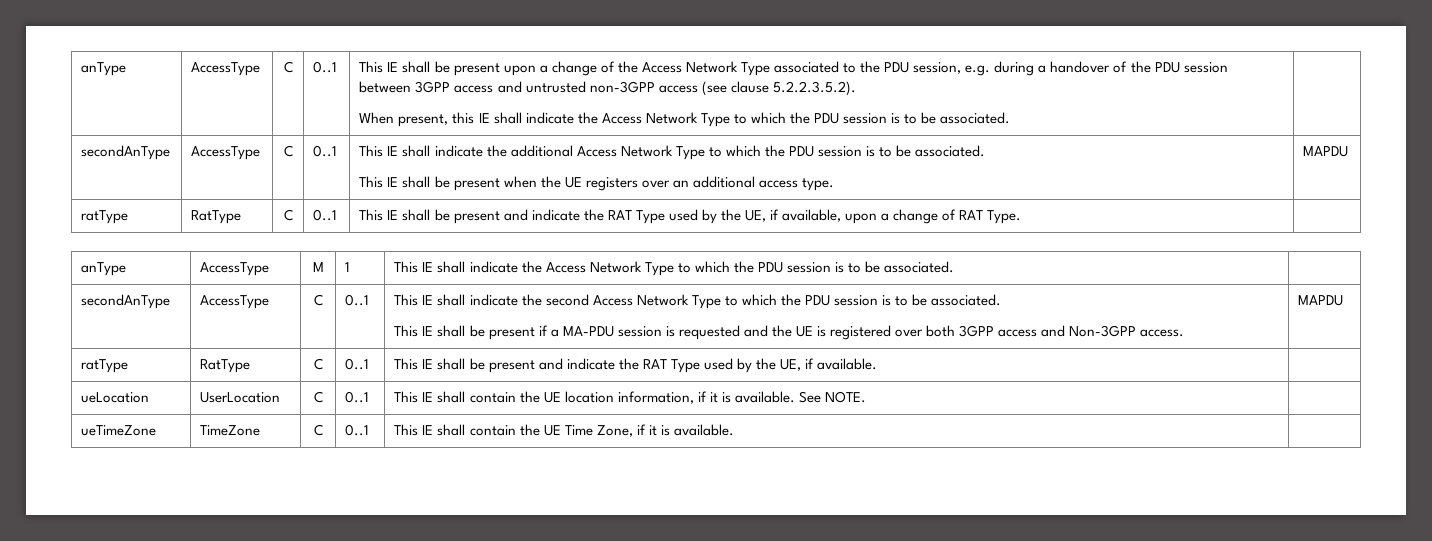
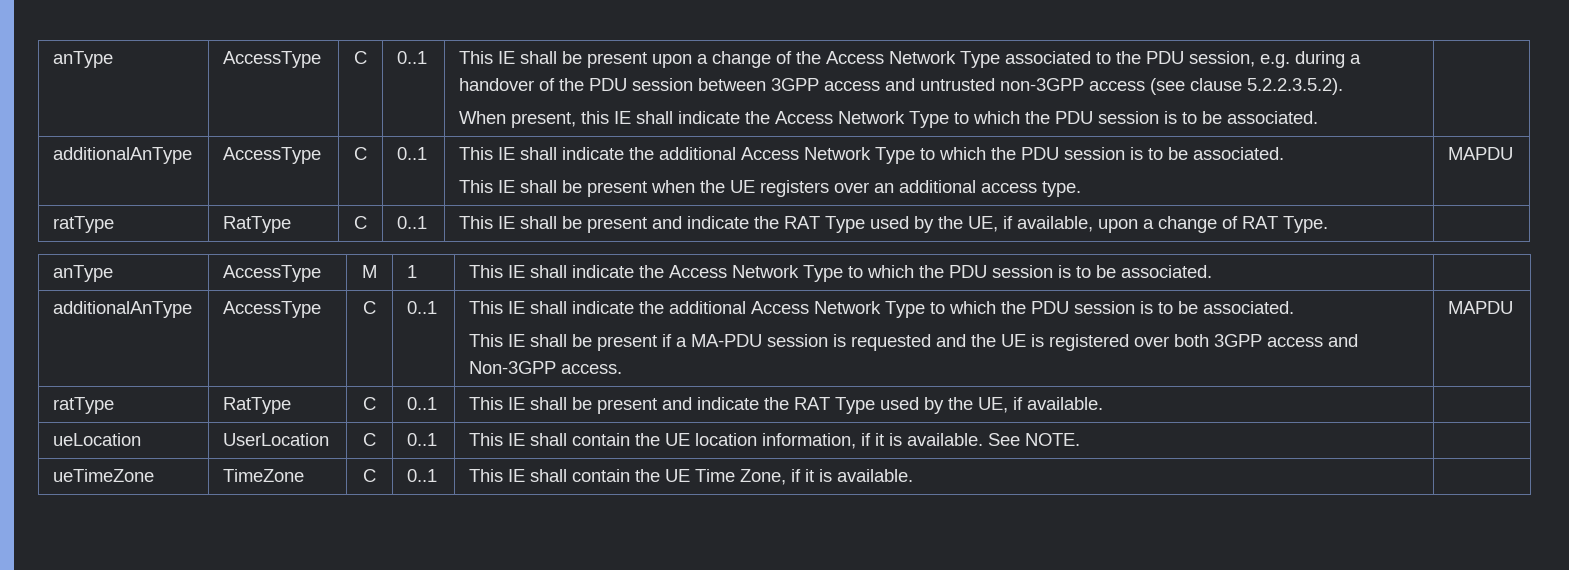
[81,145,171,160] secondAnType -> [53,147,193,164] additionalAnType
[81,294,171,309] [200,295,270,309] [313,294,323,306] [345,294,370,306] [394,294,589,306] secondAnType | AccessType | C | 0..1 | This IE shall indicate the second -> [53,301,193,318] [223,301,322,318] [363,301,376,314] [407,301,438,314] [469,301,747,314] additionalAnType | AccessType | C | 0..1 | This IE shall indicate the additional

